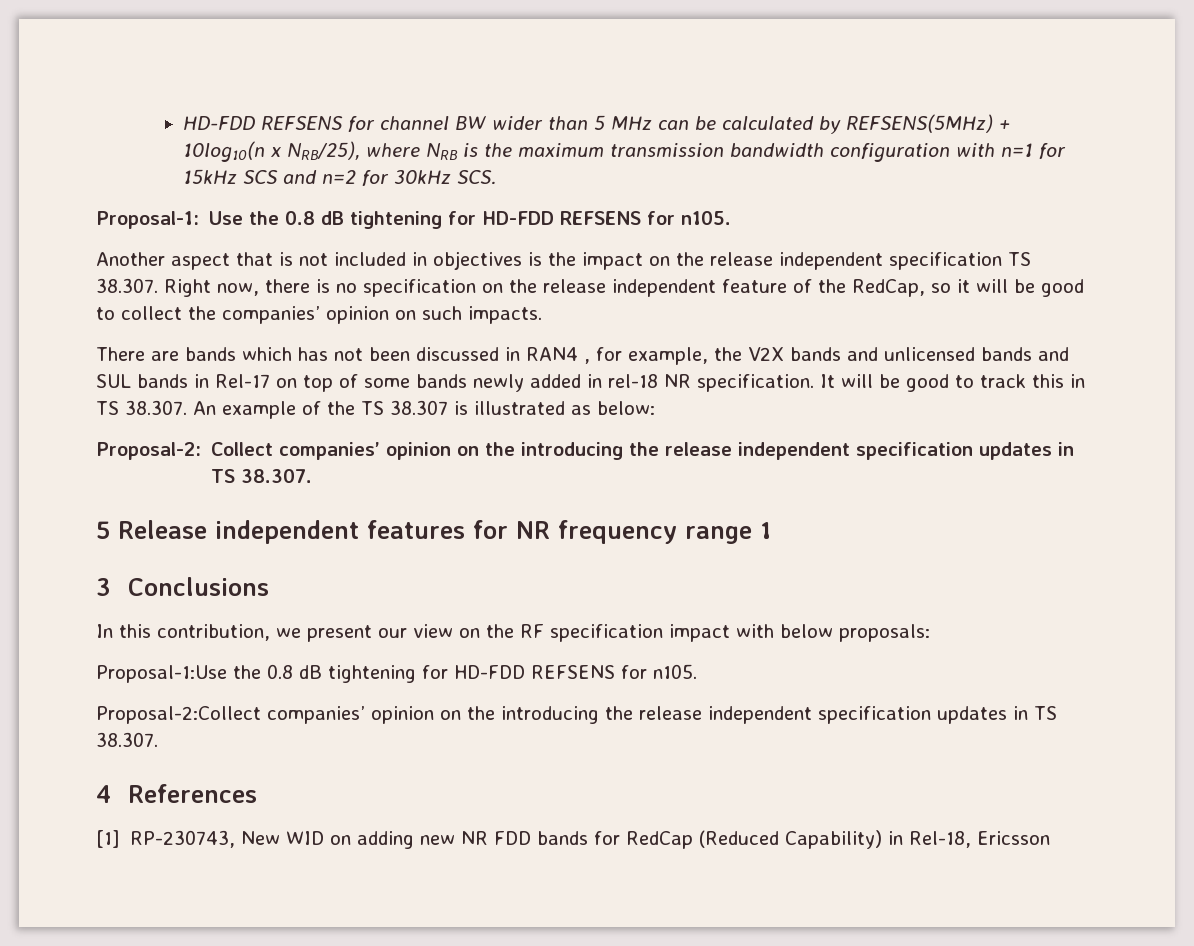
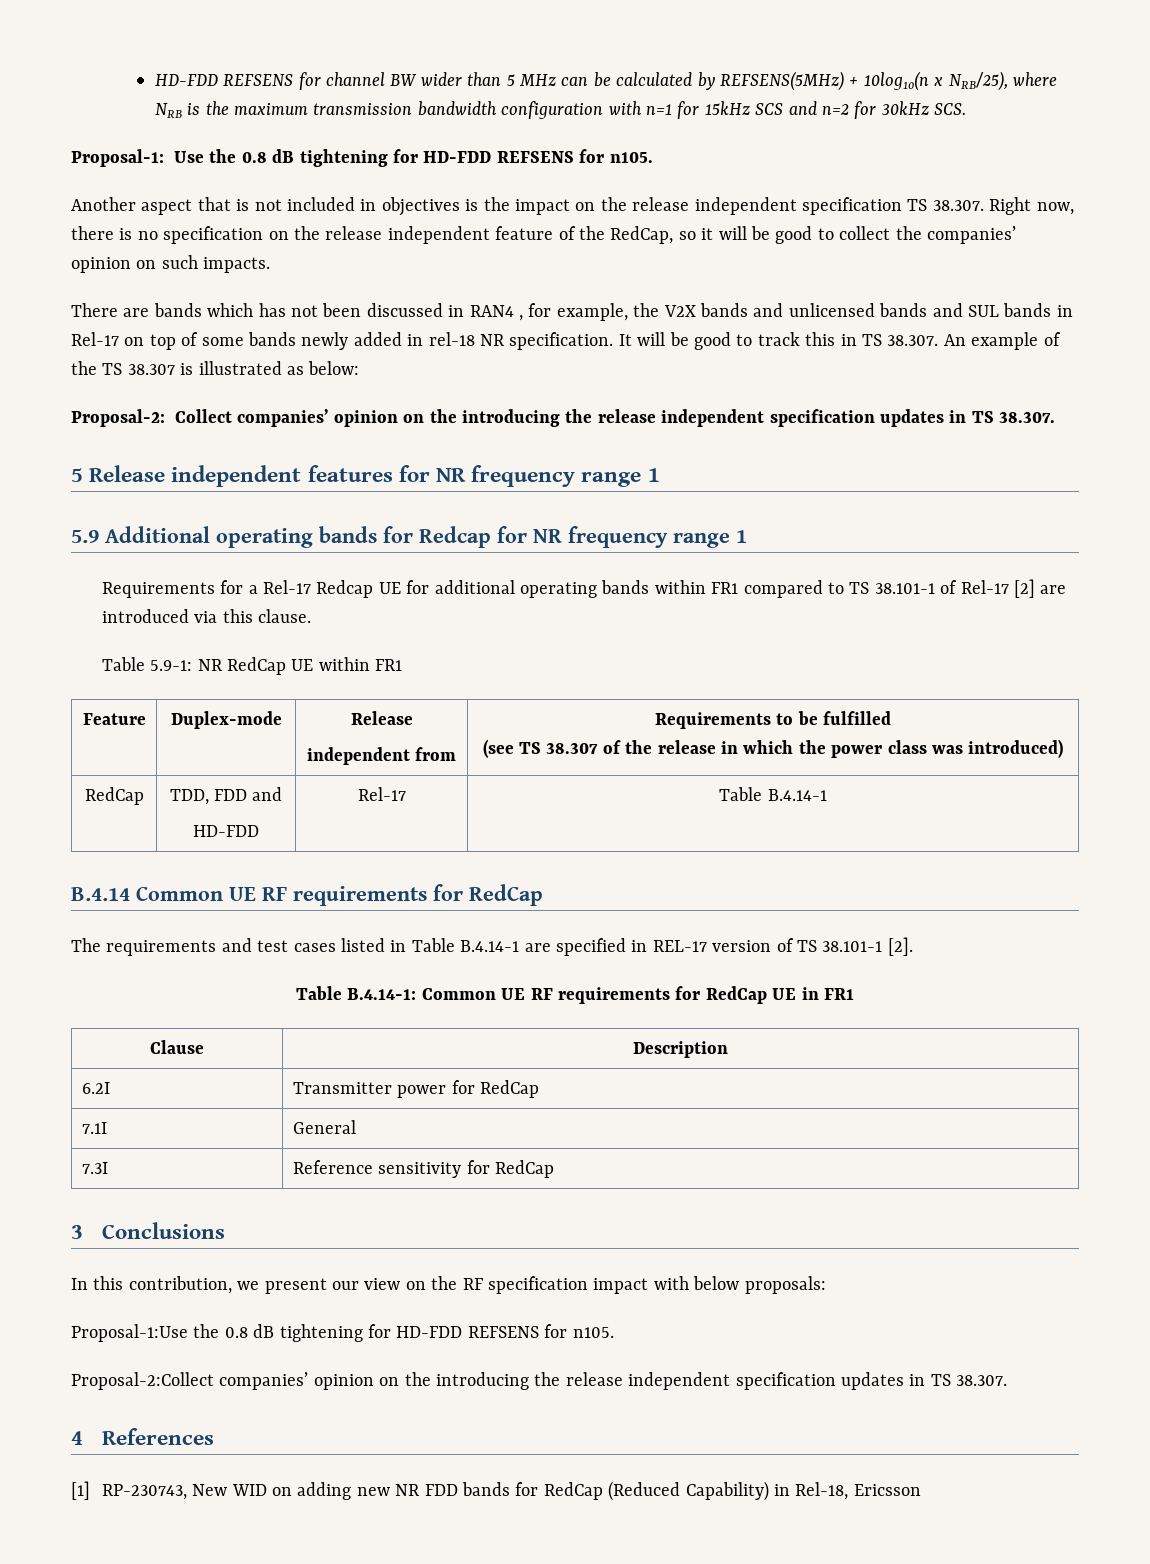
(771, 530) none -> [71,526,747,548] [101,579,1067,598] [101,609,312,623] [101,657,403,675] [82,713,146,725] [170,711,282,729] [350,711,413,725] [306,747,457,765] [654,711,892,729] [482,739,1064,758] [84,787,144,805] [169,787,283,805] [193,825,259,837] [357,787,406,801] [719,787,827,801] [71,884,543,906] [71,937,913,956] [296,986,854,1004] [150,1040,204,1054] [633,1041,728,1058] [81,1082,110,1094] [292,1080,540,1098] [81,1122,107,1134] [292,1120,356,1134] [81,1162,108,1174] [292,1160,555,1178] // 5.9 Additional operating bands for Redcap for NR frequency range 1 // Requirements for a Rel-17 Redcap UE for additional operating bands within FR1 compared to TS 38.101-1 of Rel-17 [2] are introduced via this clause. // Table 5.9-1: NR RedCap UE within FR1 // Feature | Duplex-mode | Release // independent from | Requirements to be fulfilled // (see TS 38.307 of the release in which the power class was introduced) // RedCap | TDD, FDD and // HD-FDD | Rel-17 | Table B.4.14-1 // B.4.14 Common UE RF requirements for RedCap // The requirements and test cases listed in Table B.4.14-1 are specified in REL-17 version of TS 38.101-1 [2]. // Table B.4.14-1: Common UE RF requirements for RedCap UE in FR1 // Clause | Description // 6.2I | Transmitter power for RedCap // 7.1I | General // 7.3I | Reference sensitivity for RedCap

